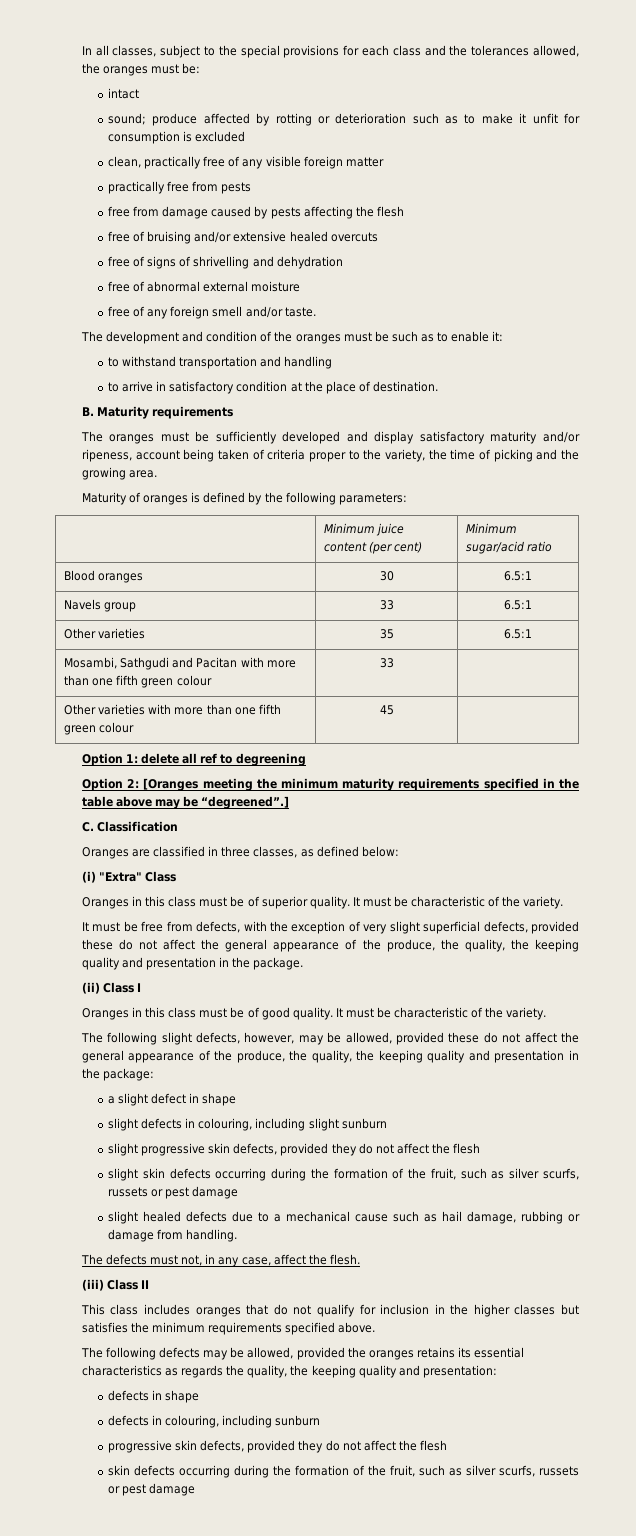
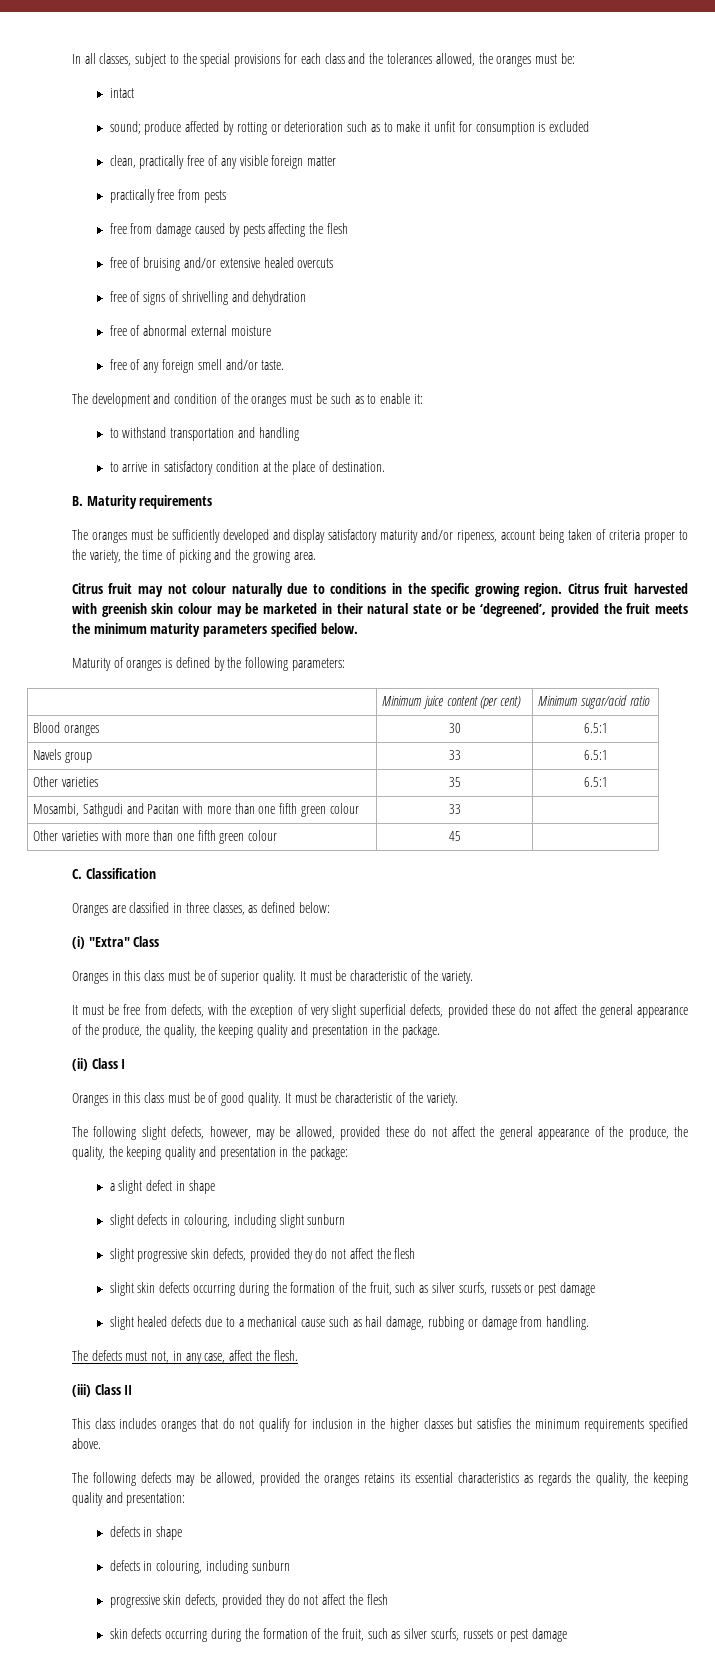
(157, 474) none -> [71,583,688,597] [71,603,688,617] [71,623,358,637] // Citrus fruit may not colour naturally due to conditions in the specific growing region. Citrus fruit harvested with greenish skin colour may be marketed in their natural state or be ‘degreened’, provided the fruit meets the minimum maturity parameters specified below.
[81,753,306,766] [81,778,579,791] [81,796,290,809] // Option 1: delete all ref to degreening // Option 2: [Oranges meeting the minimum maturity requirements specified in the table above may be “degreened”.] -> (461, 836) none

